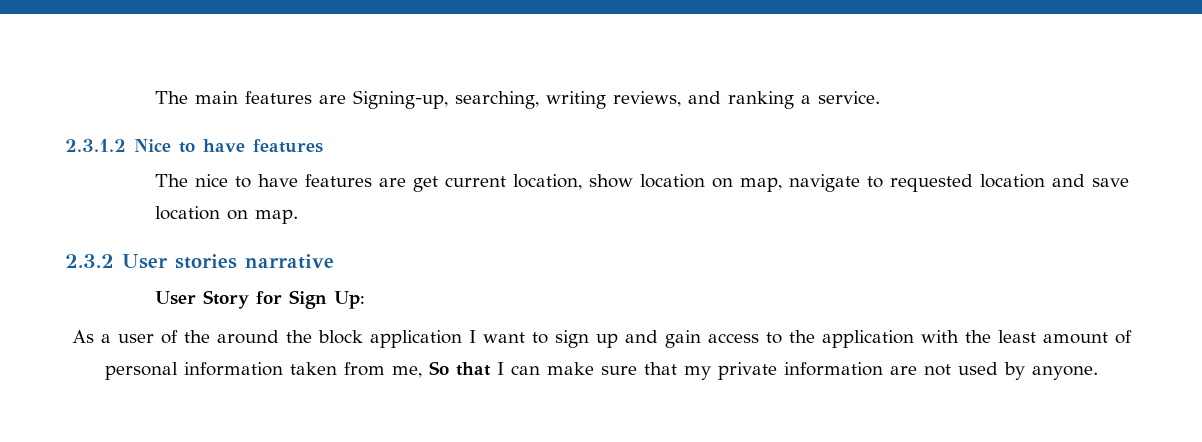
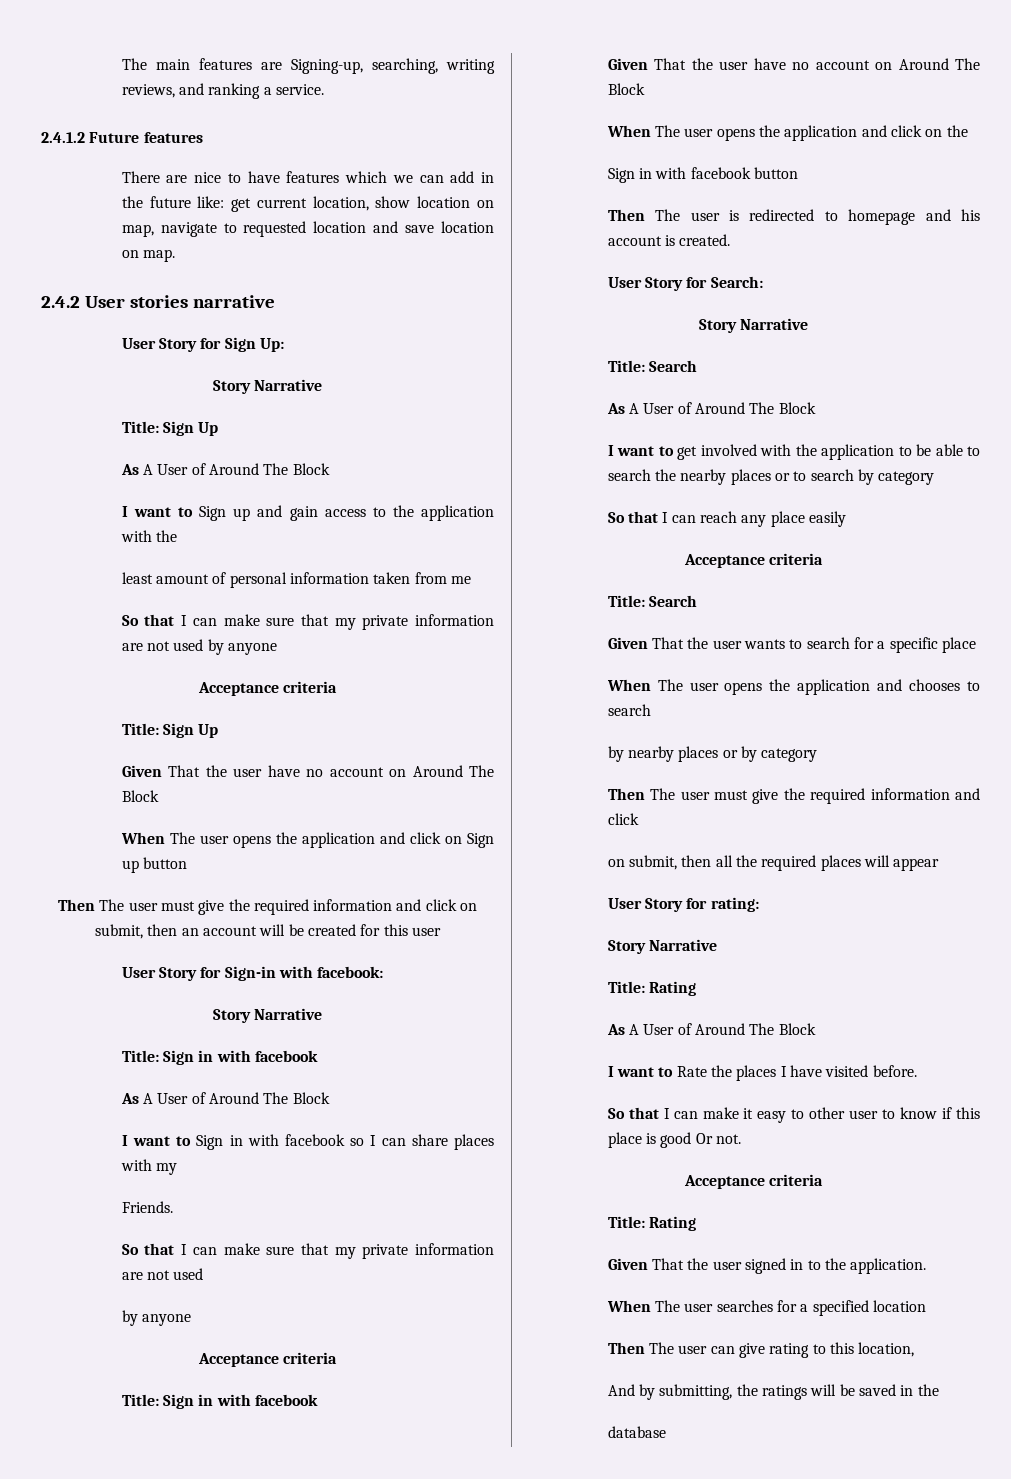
[65,139,245,153] 2.3.1.2 Nice to have -> [41,132,140,143] 2.4.1.2 Future
[154,174,188,187] The -> [121,171,188,183] There are
[378,178,406,187] are -> [345,171,494,183] [121,196,225,208] which we can add in the future like:
[65,254,114,268] 2.3.2 -> [41,296,80,308] 2.4.2
[71,330,589,348] As a user of the around the block application I want to sign -> [212,379,323,394] [121,421,219,436] [120,463,330,475] [121,506,227,521] Story Narrative // Title: Sign Up // As A User of Around The Block // I want to Sign
(991, 336) none -> (178, 536) //
[391,366,422,378] me, -> [450,576,471,584] me //
[1031,366,1098,380] anyone. -> [228,643,278,655] [197,681,338,696] [121,723,219,738] [121,765,495,777] [121,790,159,802] [120,832,494,848] [121,857,188,873] [57,899,478,915] [95,924,441,939] [121,966,384,981] [212,1008,323,1023] [121,1050,319,1065] [120,1092,330,1104] [121,1134,495,1150] [120,1159,178,1175] [121,1201,173,1213] [121,1243,495,1259] [121,1268,204,1280] [121,1310,192,1326] [197,1352,338,1367] [121,1394,319,1409] [607,58,980,70] [607,83,645,95] [606,125,968,141] [607,167,799,183] [607,209,981,225] [607,234,731,246] [607,276,763,291] [698,318,809,333] [607,360,698,372] [606,402,816,414] [607,444,980,460] [607,469,935,485] [607,511,846,527] [683,553,824,568] [607,595,698,607] [607,637,976,653] [606,679,981,695] [607,704,651,716] [607,746,818,762] [607,788,981,804] [607,813,639,825] [607,855,940,871] [607,897,759,912] [607,939,718,954] [607,981,697,996] [606,1023,816,1035] [607,1065,917,1081] [607,1107,980,1123] [607,1132,742,1148] [683,1174,824,1189] [607,1216,697,1231] [607,1258,927,1274] [606,1300,926,1316] [607,1342,915,1358] [607,1384,939,1400] [607,1426,666,1438] anyone // Acceptance criteria // Title: Sign Up // Given That the user have no account on Around The Block // When The user opens the application and click on Sign up button // Then The user must give the required information and click on submit, then an account will be created for this user // User Story for Sign-in with facebook: // Story Narrative // Title: Sign in with facebook // As A User of Around The Block // I want to Sign in with facebook so I can share places with my // Friends. // So that I can make sure that my private information are not used // by anyone // Acceptance criteria // Title: Sign in with facebook // Given That the user have no account on Around The Block // When The user opens the application and click on the // Sign in with facebook button // Then The user is redirected to homepage and his account is created. // User Story for Search: // Story Narrative // Title: Search // As A User of Around The Block // I want to get involved with the application to be able to search the nearby places or to search by category // So that I can reach any place easily // Acceptance criteria // Title: Search // Given That the user wants to search for a specific place // When The user opens the application and chooses to search // by nearby places or by category // Then The user must give the required information and click // on submit, then all the required places will appear // User Story for rating: // Story Narrative // Title: Rating // As A User of Around The Block // I want to Rate the places I have visited before. // So that I can make it easy to other user to know if this place is good Or not. // Acceptance criteria // Title: Rating // Given That the user signed in to the application. // When The user searches for a specified location // Then The user can give rating to this location, // And by submitting, the ratings will be saved in the // database

